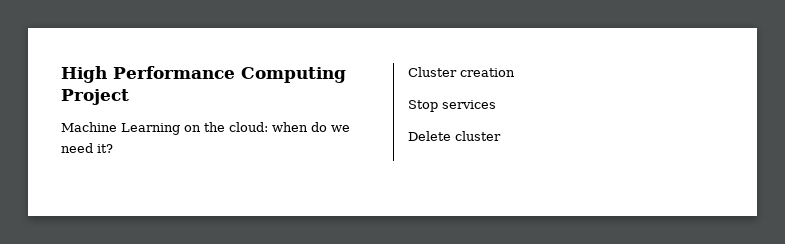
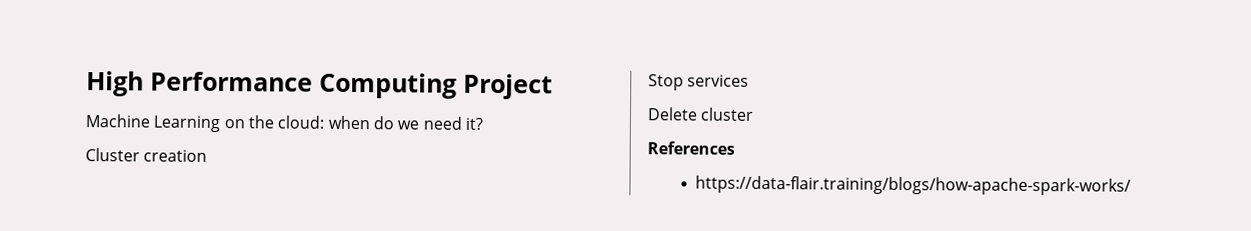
(501, 136) none -> [647,141,735,155] [695,175,1132,196] // References // https://data-flair.training/blogs/how-apache-spark-works/

